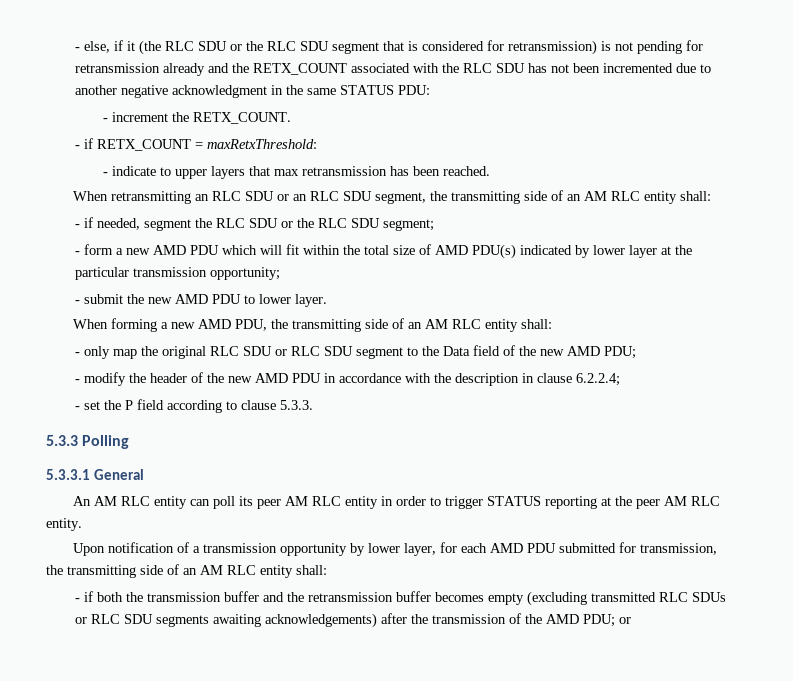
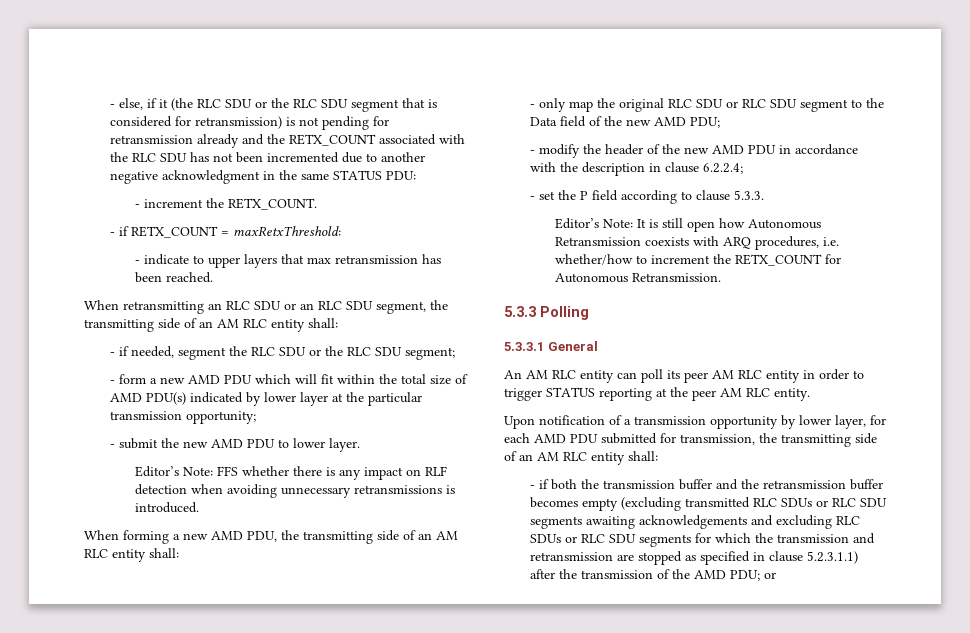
(327, 300) none -> [135,466,448,480] [135,484,456,498] [135,502,200,513] // Editor’s Note: FFS whether there is any impact on RLF detection when avoiding unnecessary retransmissions is introduced.
(313, 405) none -> [555,218,822,232] [555,236,840,250] [555,254,842,266] [555,273,722,283] // Editor’s Note: It is still open how Autonomous Retransmission coexists with ARQ procedures, i.e. whether/how to increment the RETX_COUNT for Autonomous Retransmission.
[264,613,377,628] acknowledgements) -> [638,515,860,529] [529,533,875,547] [529,551,858,565] acknowledgements and excluding RLC SDUs or RLC SDU segments for which the transmission and retransmission are stopped as specified in clause 5.2.3.1.1)

